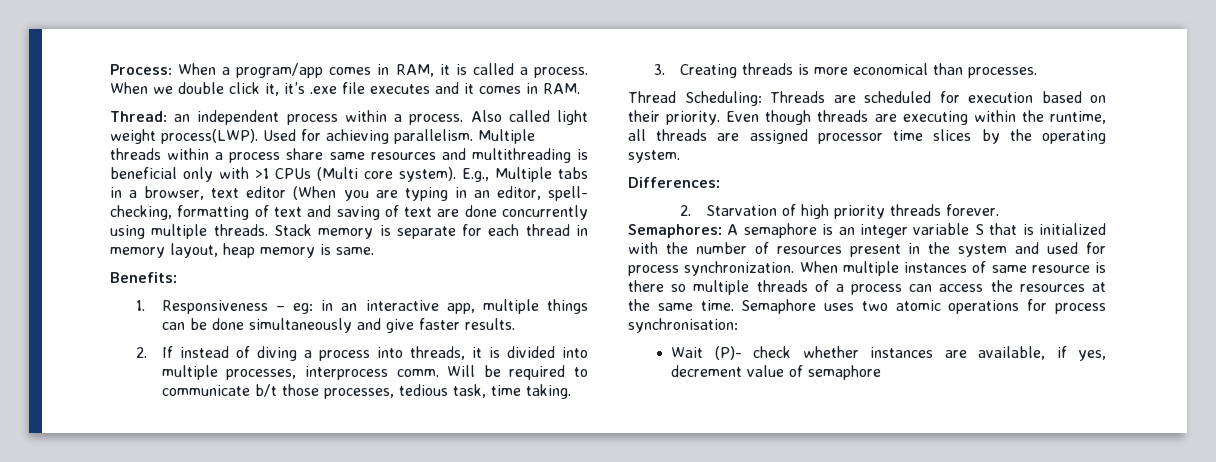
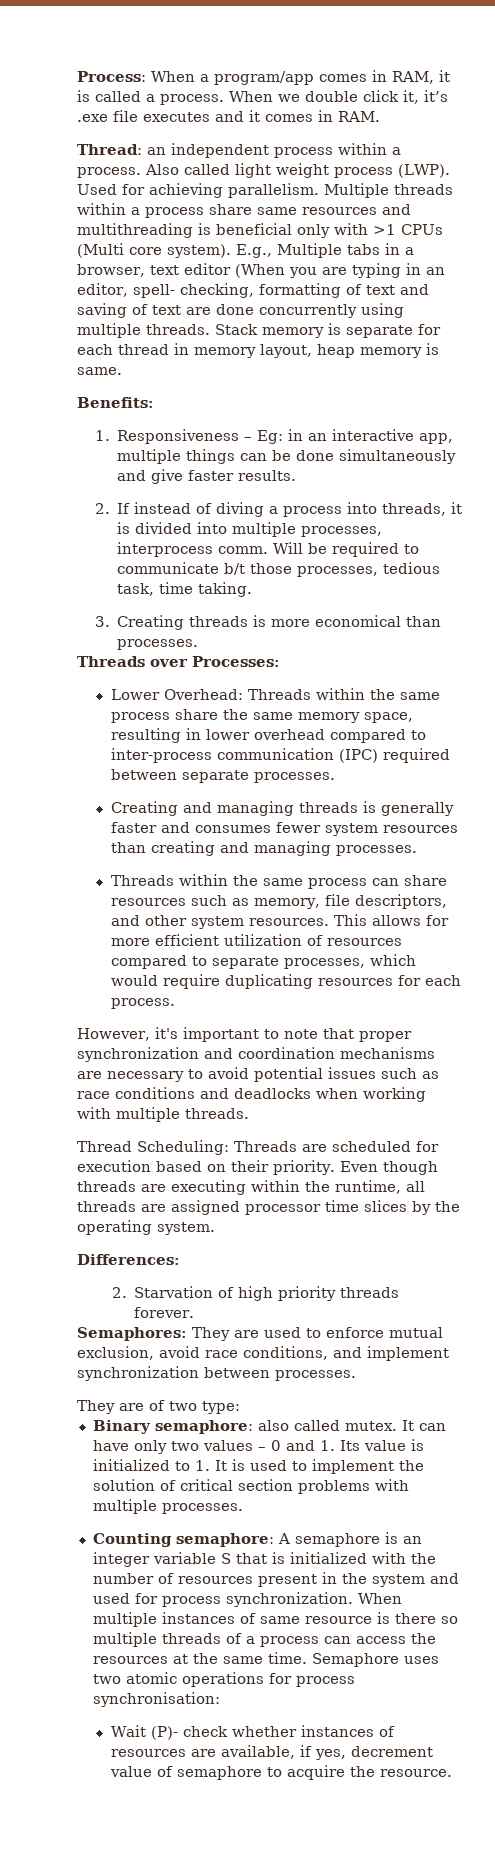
[161,129,258,144] process(LWP). -> [334,164,450,178] process (LWP).
[293,303,314,314] eg: -> [256,430,283,444] Eg:
(1037, 72) none -> [77,656,280,667] [110,688,440,700] [110,709,413,723] [110,728,426,743] [110,748,450,763] [110,769,335,783] [110,801,454,816] [110,822,458,836] [110,841,417,856] [110,874,447,889] [110,894,447,909] [110,914,449,929] [110,934,402,946] [110,954,416,969] [110,974,461,989] [110,998,175,1009] [77,1027,412,1042] [77,1047,435,1062] [77,1067,439,1082] [77,1087,426,1102] [77,1107,249,1122] // Threads over Processes: // Lower Overhead: Threads within the same process share the same memory space, resulting in lower overhead compared to inter-process communication (IPC) required between separate processes. // Creating and managing threads is generally faster and consumes fewer system resources than creating and managing processes. // Threads within the same process can share resources such as memory, file descriptors, and other system resources. This allows for more efficient utilization of resources compared to separate processes, which would require duplicating resources for each process. // However, it's important to note that proper synchronization and coordination mechanisms are necessary to avoid potential issues such as race conditions and deadlocks when working with multiple threads.
(722, 231) none -> [192,1327,443,1341] [77,1346,449,1361] [77,1366,356,1381] [77,1400,240,1414] [92,1420,446,1434] [92,1439,424,1454] [92,1459,424,1474] [92,1479,409,1494] [92,1499,243,1514] [92,1533,274,1547] They are used to enforce mutual exclusion, avoid race conditions, and implement synchronization between processes. // They are of two type: // Binary semaphore: also called mutex. It can have only two values – 0 and 1. Its value is initialized to 1. It is used to implement the solution of critical section problems with multiple processes. // Counting semaphore:
(934, 352) none -> [378,1726,395,1737] [110,1749,186,1757] of resources
(882, 372) none -> [266,1765,452,1780] to acquire the resource.

